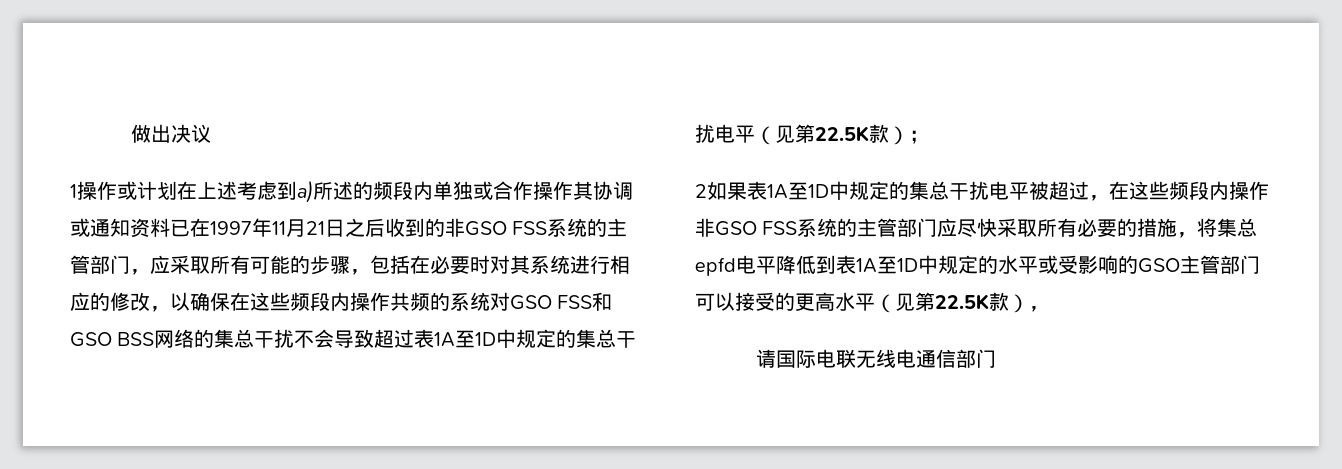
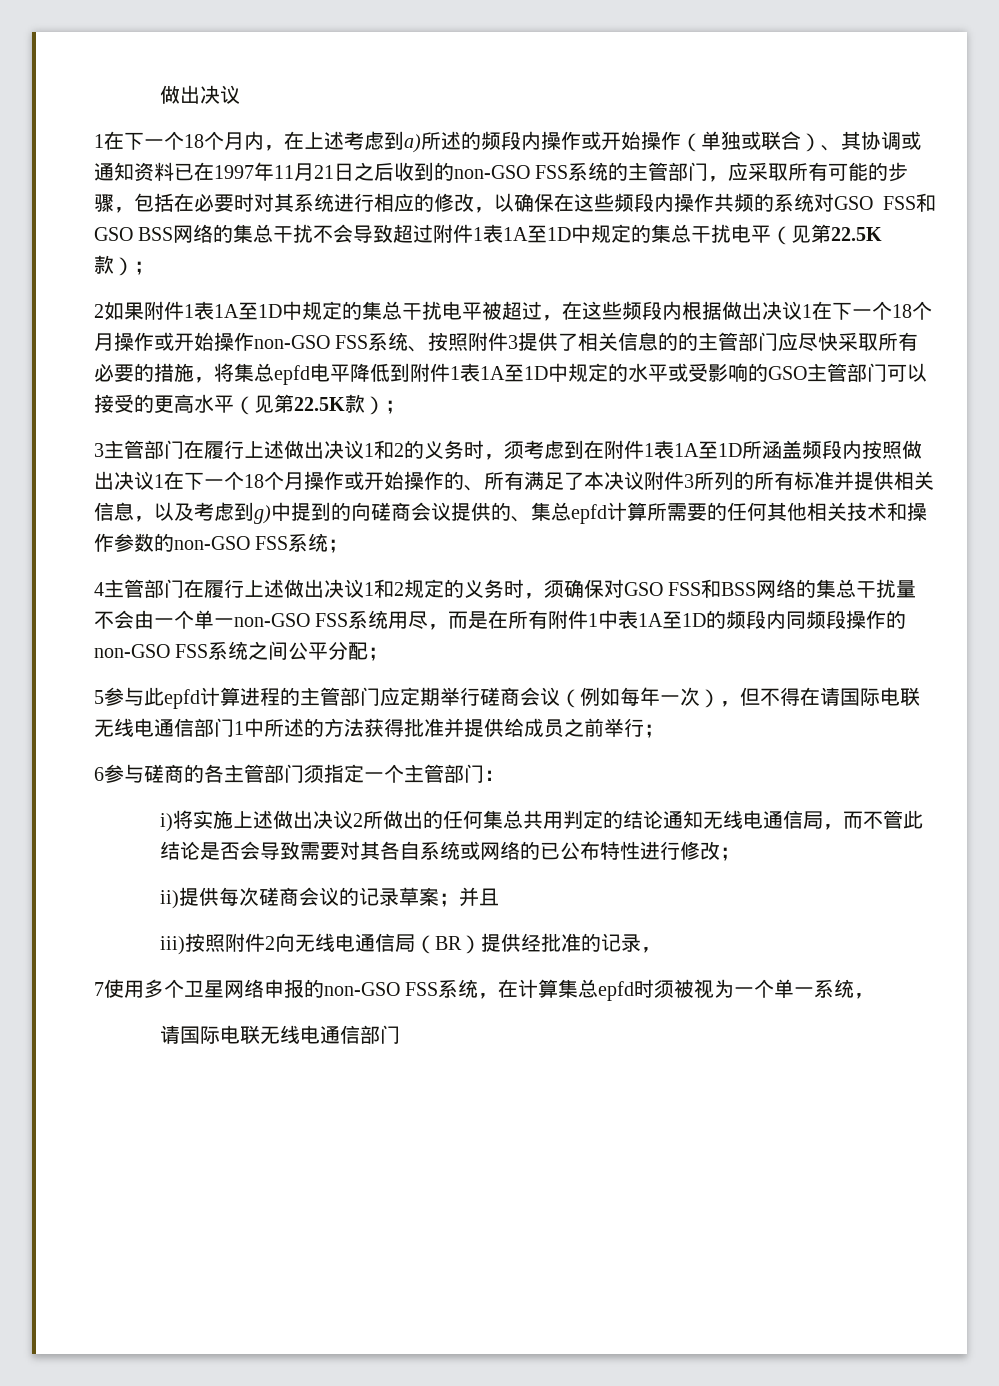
[77,181,177,200] 操作或计划 -> [104,131,284,151] 在下一个18个月内，
[433,181,573,200] 单独或合作操作 -> [541,131,841,152] 操作或开始操作（单独或联合）、
[445,218,507,237] 非GSO -> [454,165,530,179] non-GSO
(415, 338) none -> [433,224,484,243] 附件1
(747, 191) none -> [144,301,194,320] 附件1
[1229,181,1269,200] [695,218,838,237] 操作非GSO FSS系统 -> [682,301,932,320] [94,332,679,352] 根据做出决议1在下一个18个月操作或开始操作non-GSO FSS系统、按照附件3提供了相关信息的
(836, 264) none -> [410,363,460,382] 附件1
(1029, 303) none -> [385,400,405,414] [94,440,922,460] [94,471,934,491] [94,502,927,524] [94,533,349,553] [94,579,917,599] [94,610,907,630] [94,641,389,661] [94,687,920,709] [94,718,664,738] [94,764,504,783] [160,810,924,832] [160,841,741,861] [160,887,500,909] [160,933,662,955] [94,979,855,1001] ； // 3主管部门在履行上述做出决议1和2的义务时，须考虑到在附件1表1A至1D所涵盖频段内按照做出决议1在下一个18个月操作或开始操作的、所有满足了本决议附件3所列的所有标准并提供相关信息，以及考虑到g)中提到的向磋商会议提供的、集总epfd计算所需要的任何其他相关技术和操作参数的non-GSO FSS系统； // 4主管部门在履行上述做出决议1和2规定的义务时，须确保对GSO FSS和BSS网络的集总干扰量不会由一个单一non-GSO FSS系统用尽，而是在所有附件1中表1A至1D的频段内同频段操作的non-GSO FSS系统之间公平分配； // 5参与此epfd计算进程的主管部门应定期举行磋商会议（例如每年一次），但不得在请国际电联无线电通信部门1中所述的方法获得批准并提供给成员之前举行； // 6参与磋商的各主管部门须指定一个主管部门： // i)将实施上述做出决议2所做出的任何集总共用判定的结论通知无线电通信局，而不管此结论是否会导致需要对其各自系统或网络的已公布特性进行修改； // ii)提供每次磋商会议的记录草案；并且 // iii)按照附件2向无线电通信局（BR）提供经批准的记录， // 7使用多个卫星网络申报的non-GSO FSS系统，在计算集总epfd时须被视为一个单一系统

